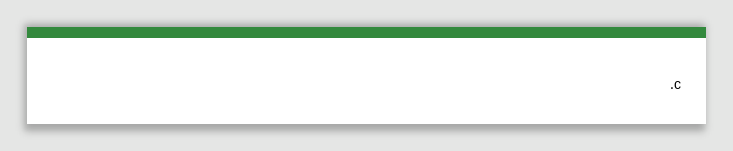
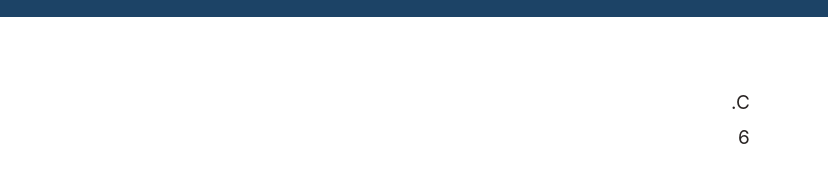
[670,81,681,89] .c -> [731,95,750,109] [738,130,750,144] .C // 6

